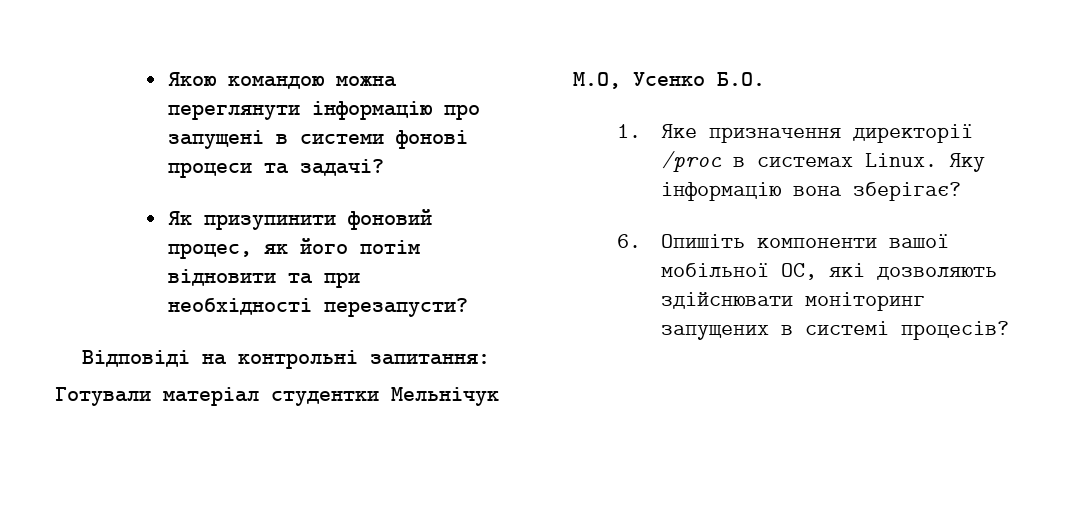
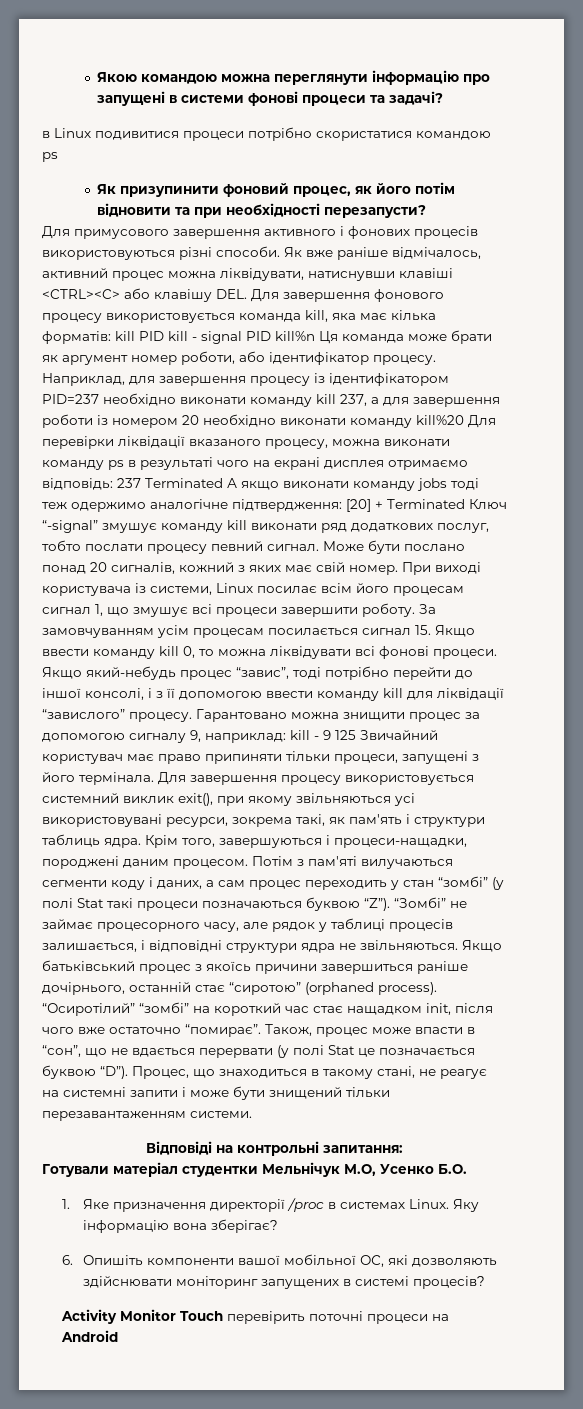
(385, 167) none -> [42,127,491,141] [42,152,58,162] // в Linux подивитися процеси потрібно скористатися командою ps
(469, 307) none -> [42,226,478,239] [42,246,481,260] [42,268,453,281] [42,288,444,302] [42,310,436,323] [42,330,492,344] [42,351,436,365] [42,373,449,386] [42,393,500,407] [42,414,496,428] [42,436,450,449] [42,457,468,470] [42,478,479,491] [42,499,507,512] [42,520,489,533] [42,540,465,554] [42,562,481,575] [42,583,464,596] [42,603,436,617] [42,625,475,638] [42,646,497,659] [42,666,473,680] [42,688,504,701] [42,709,480,722] [42,730,438,743] [42,751,479,764] [42,772,474,785] [42,793,415,806] [42,814,485,827] [42,834,467,848] [42,856,453,869] [42,876,504,890] [42,897,467,911] [42,918,453,932] [42,940,502,953] [42,960,468,974] [42,982,437,995] [42,1002,493,1016] [42,1024,475,1037] [42,1045,475,1058] [42,1065,487,1079] [42,1086,390,1100] [42,1111,252,1121] // Для примусового завершення активного і фонових процесів використовуються різні способи. Як вже раніше відмічалось, активний процес можна ліквідувати, натиснувши клавіші <CTRL><C> або клавішу DEL. Для завершення фонового процесу використовується команда kill, яка має кілька форматів: kill PID kill - signal PID kill%n Ця команда може брати як аргумент номер роботи, або ідентифікатор процесу. Наприклад, для завершення процесу із ідентифікатором PID=237 необхідно виконати команду kill 237, а для завершення роботи із номером 20 необхідно виконати команду kill%20 Для перевірки ліквідації вказаного процесу, можна виконати команду ps в результаті чого на екрані дисплея отримаємо відповідь: 237 Terminated А якщо виконати команду jobs тоді теж одержимо аналогічне підтвердження: [20] + Terminated Ключ “-signal” змушує команду kill виконати ряд додаткових послуг, тобто послати процесу певний сигнал. Може бути послано понад 20 сигналів, кожний з яких має свій номер. При виході користувача із системи, Linux посилає всім його процесам сигнал 1, що змушує всі процеси завершити роботу. За замовчуванням усім процесам посилається сигнал 15. Якщо ввести команду kill 0, то можна ліквідувати всі фонові процеси. Якщо який-небудь процес “завис”, тоді потрібно перейти до іншої консолі, і з її допомогою ввести команду kill для ліквідації “завислого” процесу. Гарантовано можна знищити процес за допомогою сигналу 9, наприклад: kill - 9 125 Звичайний користувач має право припиняти тільки процеси, запущені з його термінала. Для завершення процесу використовується системний виклик ехit(), при якому звільняються усі використовувані ресурси, зокрема такі, як пам'ять і структури таблиць ядра. Крім того, завершуються і процеси-нащадки, породжені даним процесом. Потім з пам'яті вилучаються сегменти коду і даних, а сам процес переходить у стан “зомбі” (у полі Stat такі процеси позначаються буквою “Z”). “Зомбі” не займає процесорного часу, але рядок у таблиці процесів залишається, і відповідні структури ядра не звільняються. Якщо батьківський процес з якоїсь причини завершиться раніше дочірнього, останній стає “сиротою” (orphaned process). “Осиротілий” “зомбі” на короткий час стає нащадком init, після чого вже остаточно “помирає”. Також, процес може впасти в “сон”, що не вдається перервати (у полі Stat це позначається буквою “D”). Процес, що знаходиться в такому стані, не реагує на системні запити і може бути знищений тільки перезавантаженням системи.
(1009, 330) none -> [61,1309,450,1324] [61,1330,119,1342] // Activity Monitor Touch перевірить поточні процеси на Android

